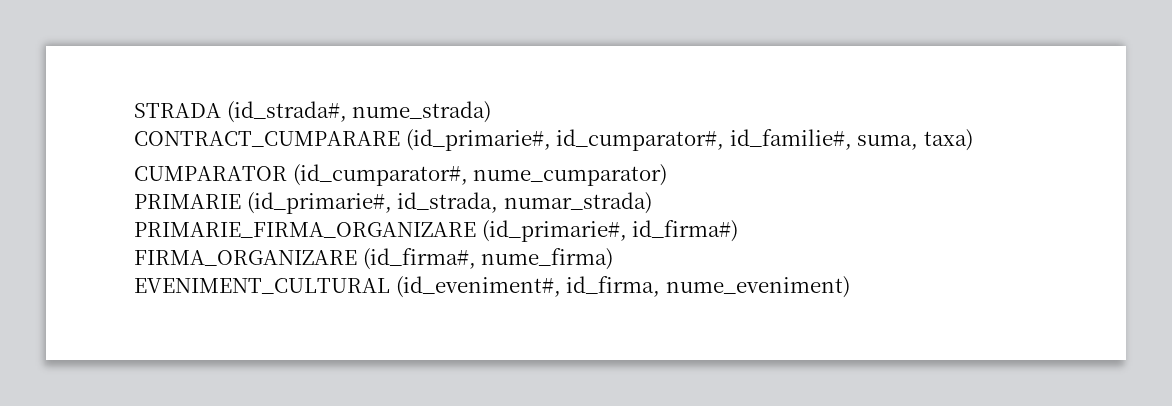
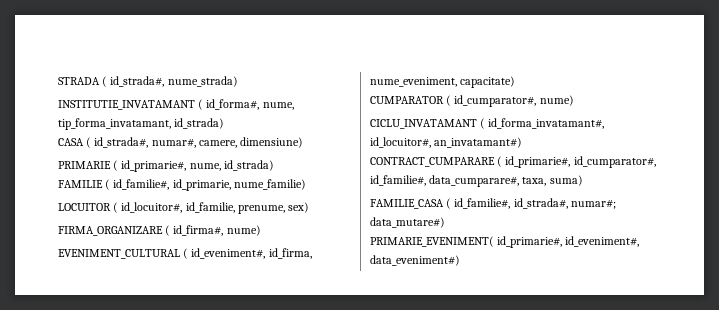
[226,101,347,123] (id_strada#, -> [102,76,165,87] ( id_strada#,
[134,129,973,151] [134,164,668,186] [134,192,652,214] [134,220,739,242] [134,248,614,270] [134,276,850,298] CONTRACT_CUMPARARE (id_primarie#, id_cumparator#, id_familie#, suma, taxa) // CUMPARATOR (id_cumparator#, nume_cumparator) // PRIMARIE (id_primarie#, id_strada, numar_strada) // PRIMARIE_FIRMA_ORGANIZARE (id_primarie#, id_firma#) // FIRMA_ORGANIZARE (id_firma#, nume_firma) // EVENIMENT_CULTURAL (id_eveniment#, id_firma, nume_eveniment) -> [58,99,294,110] [58,118,225,130] [58,137,304,148] [58,160,274,172] [58,179,306,191] [58,202,310,214] [58,225,261,236] [58,248,312,259] [370,76,516,88] [370,95,574,107] [370,118,605,129] [370,137,523,148] [370,156,656,168] [370,175,583,187] [370,198,616,209] [370,217,445,228] [370,236,640,248] [370,255,460,266] INSTITUTIE_INVATAMANT ( id_forma#, nume, tip_forma_invatamant, id_strada) // CASA ( id_strada#, numar#, camere, dimensiune) // PRIMARIE ( id_primarie#, nume, id_strada) // FAMILIE ( id_familie#, id_primarie, nume_familie) // LOCUITOR ( id_locuitor#, id_familie, prenume, sex) // FIRMA_ORGANIZARE ( id_firma#, nume) // EVENIMENT_CULTURAL ( id_eveniment#, id_firma, nume_eveniment, capacitate) // CUMPARATOR ( id_cumparator#, nume) // CICLU_INVATAMANT ( id_forma_invatamant#, id_locuitor#, an_invatamant#) // CONTRACT_CUMPARARE ( id_primarie#, id_cumparator#, id_familie#, data_cumparare#, taxa, suma) // FAMILIE_CASA ( id_familie#, id_strada#, numar#; data_mutare#) // PRIMARIE_EVENIMENT( id_primarie#, id_eveniment#, data_eveniment#)

